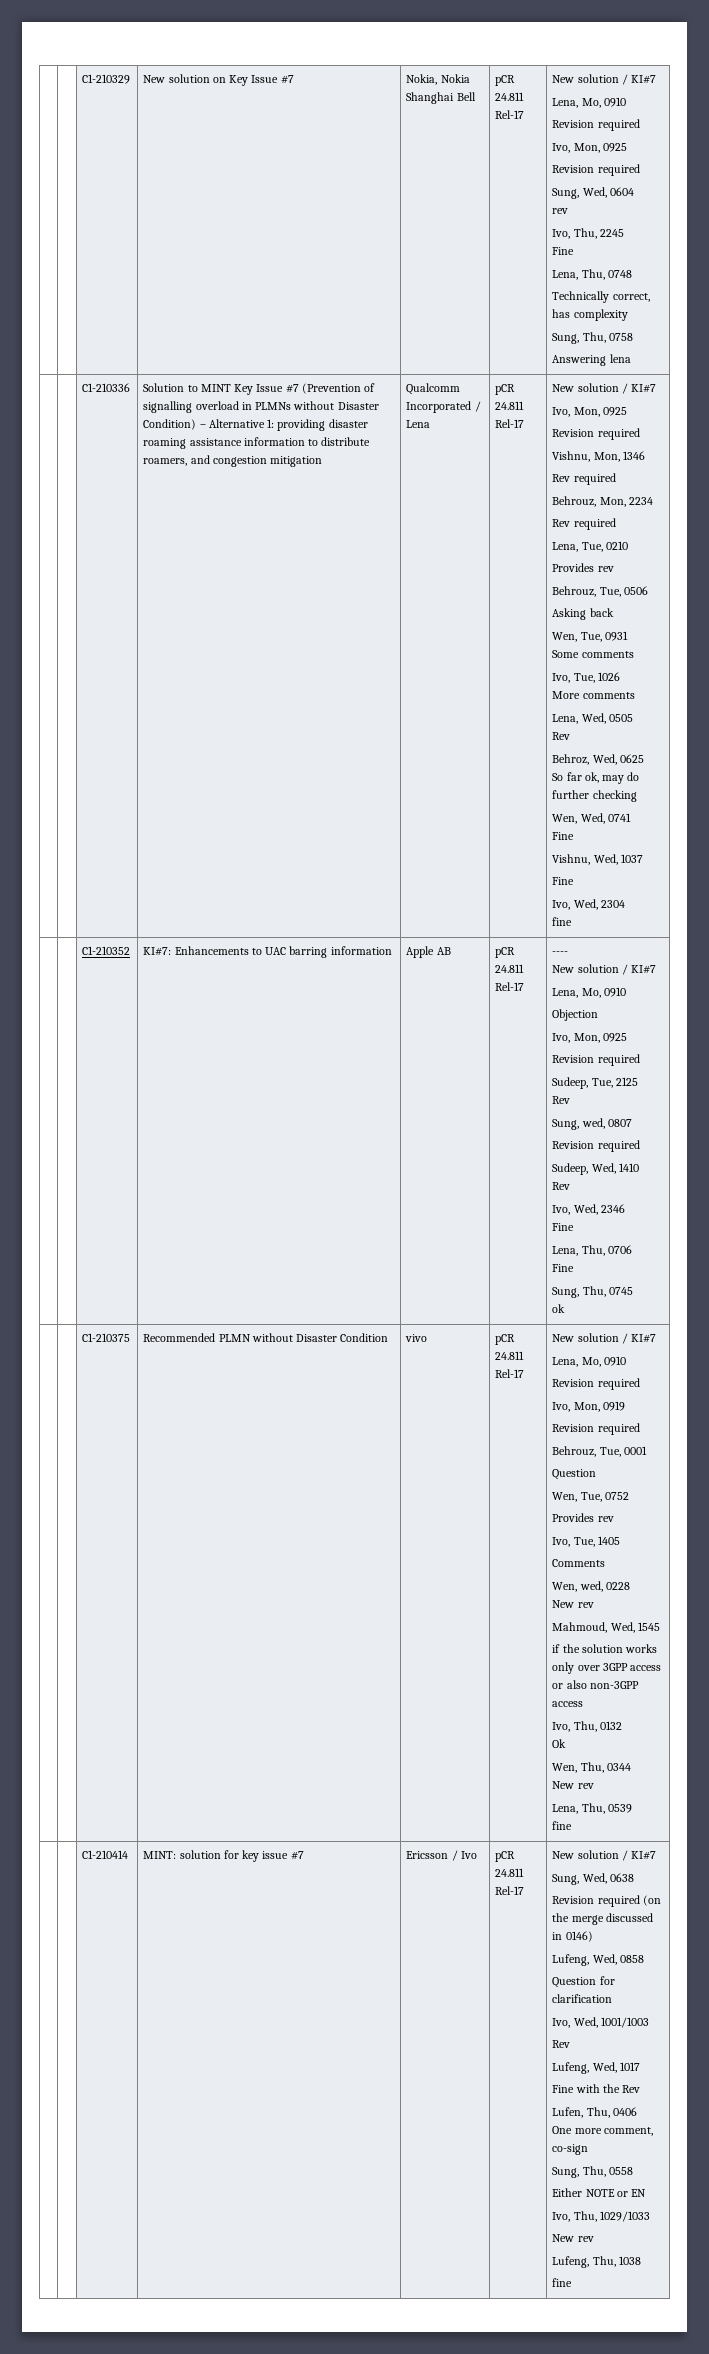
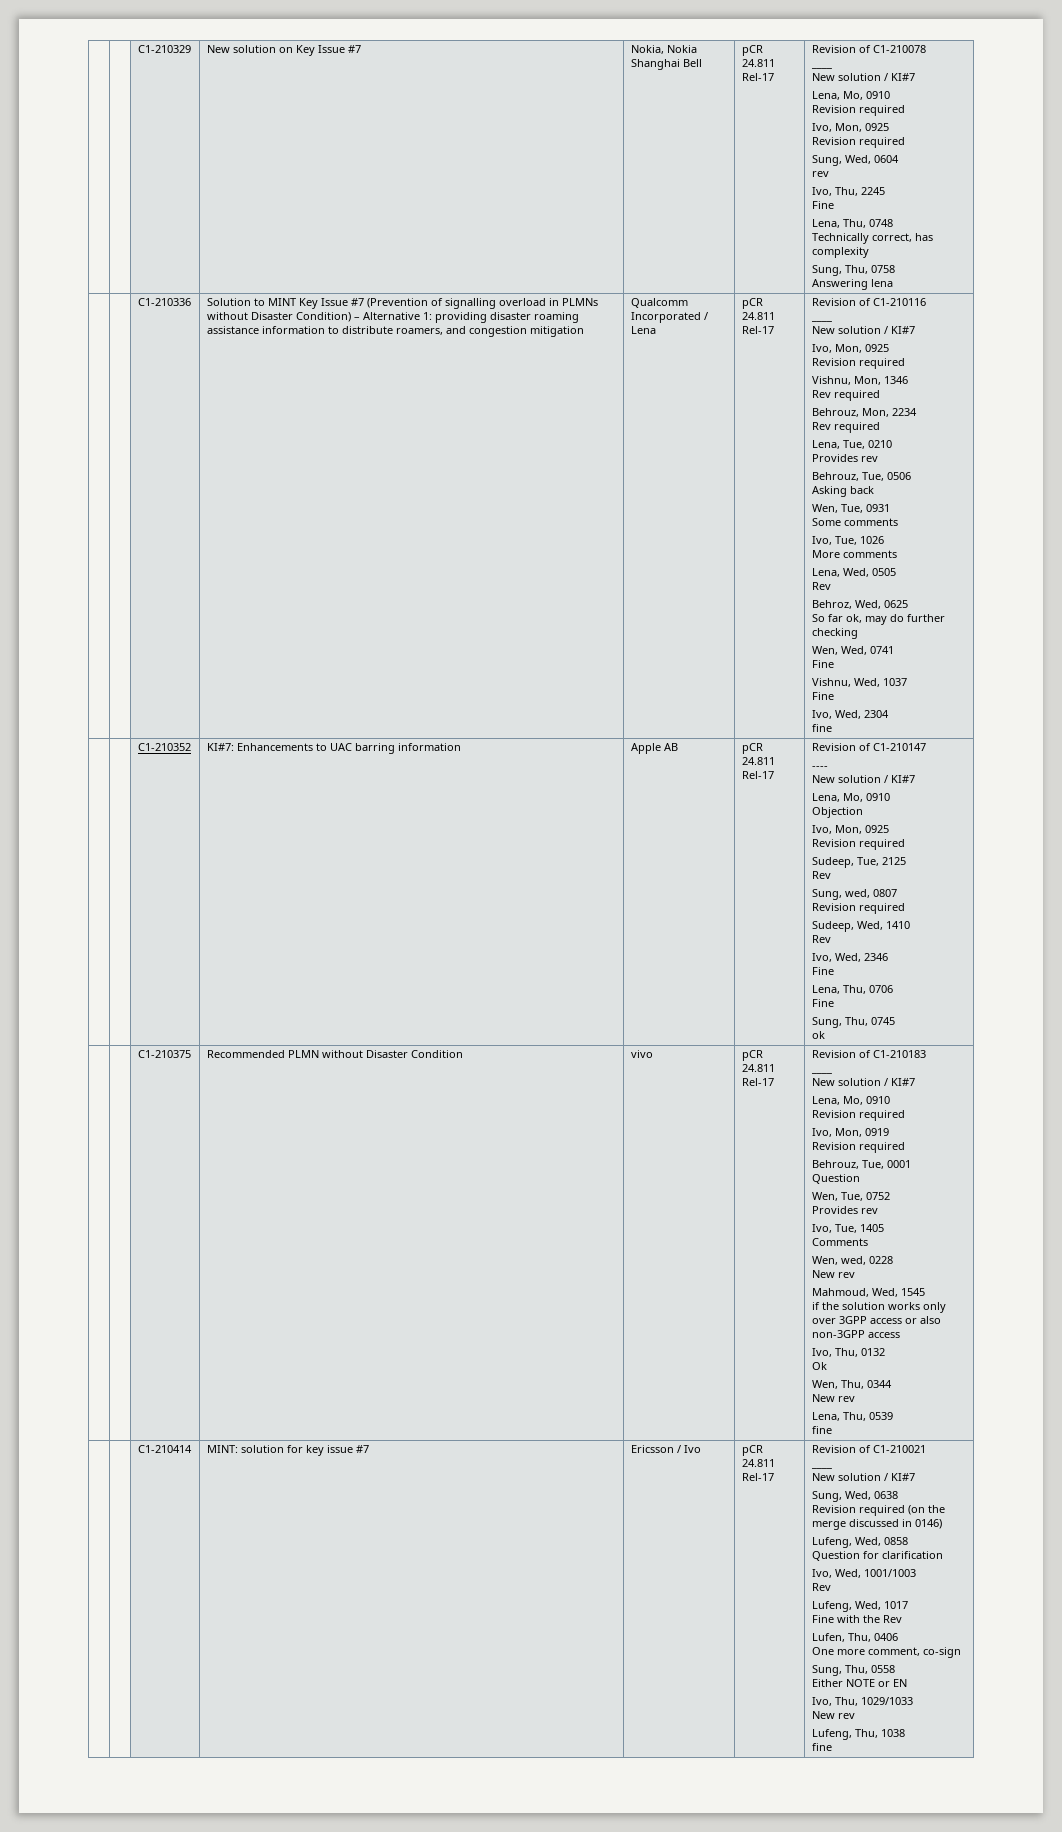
(525, 114) none -> [811,45,926,53] [810,67,832,69] Revision of C1-210078 // ____ //
(525, 423) none -> [811,298,926,306] [810,320,832,322] Revision of C1-210116 // ____ //
(525, 986) none -> [811,743,926,751] Revision of C1-210147 //
(525, 1373) none -> [811,1050,926,1058] [810,1072,832,1074] Revision of C1-210183 // ____ //
(525, 1890) none -> [811,1445,926,1453] [810,1467,832,1469] Revision of C1-210021 // ____ //

